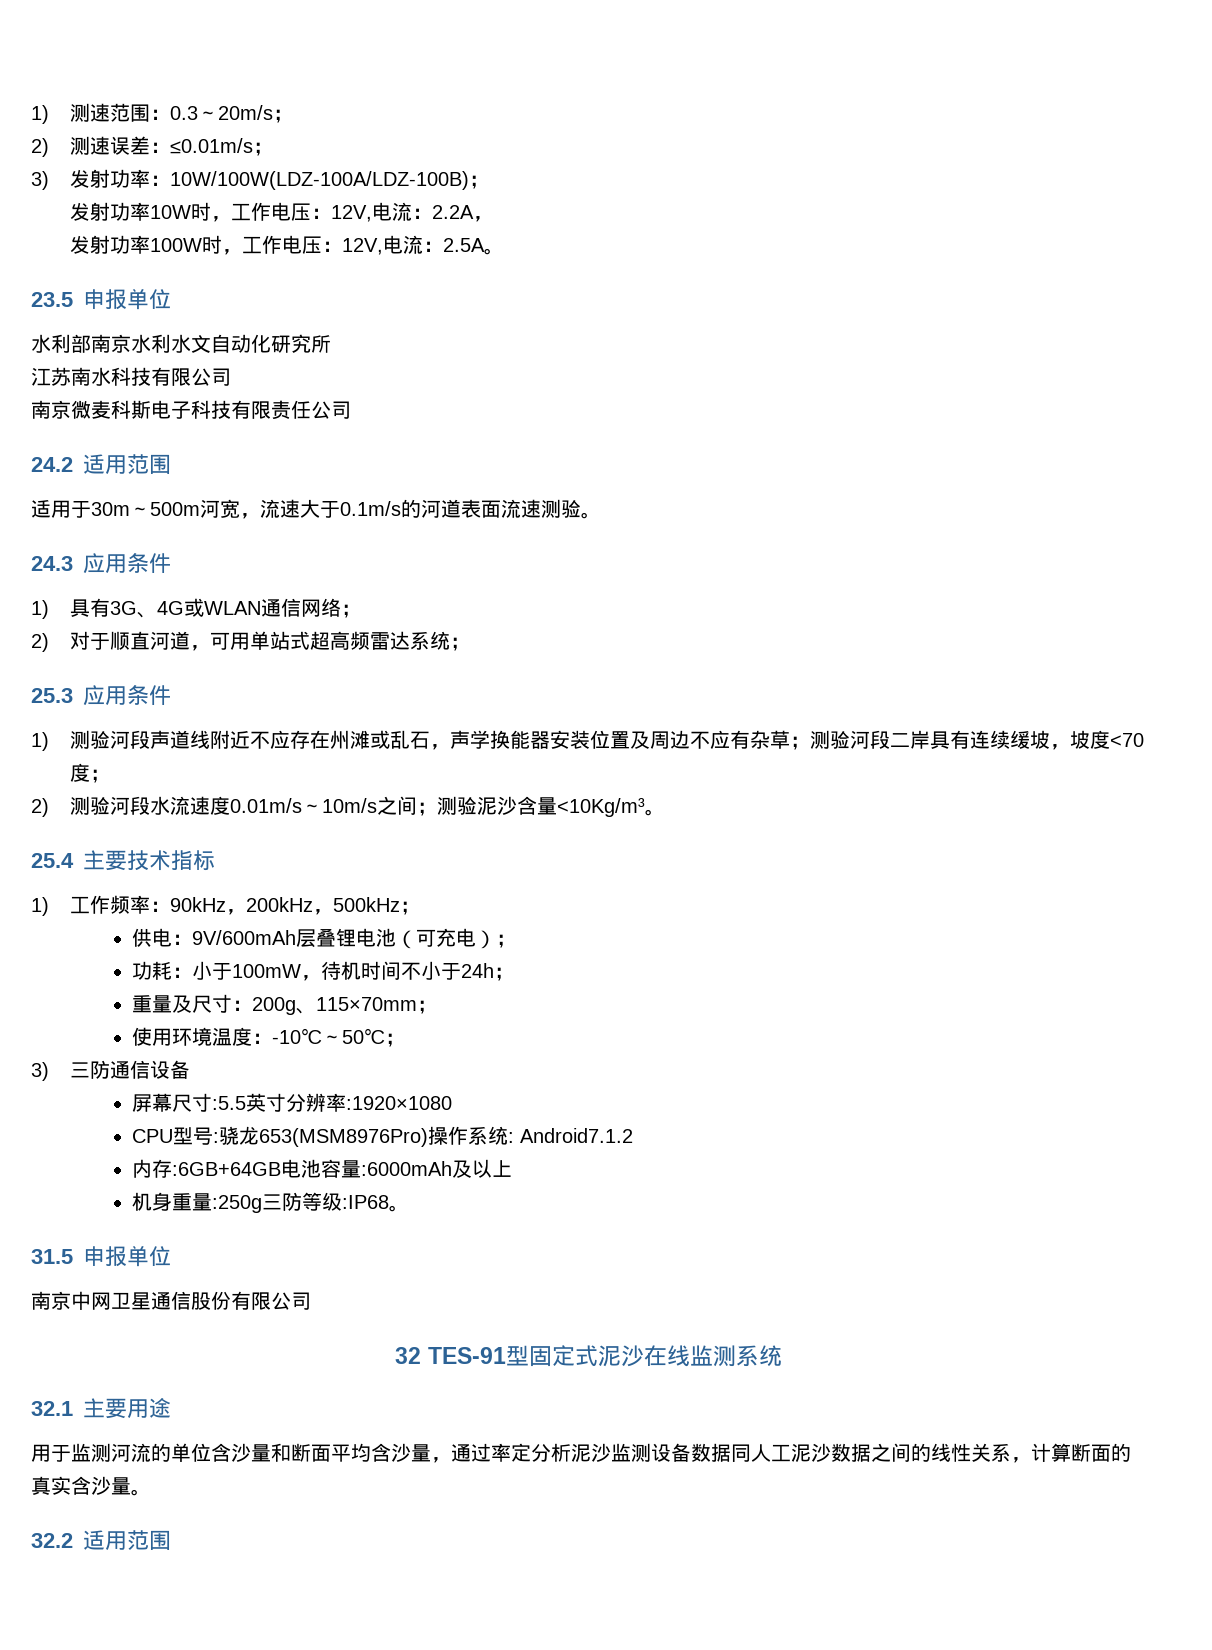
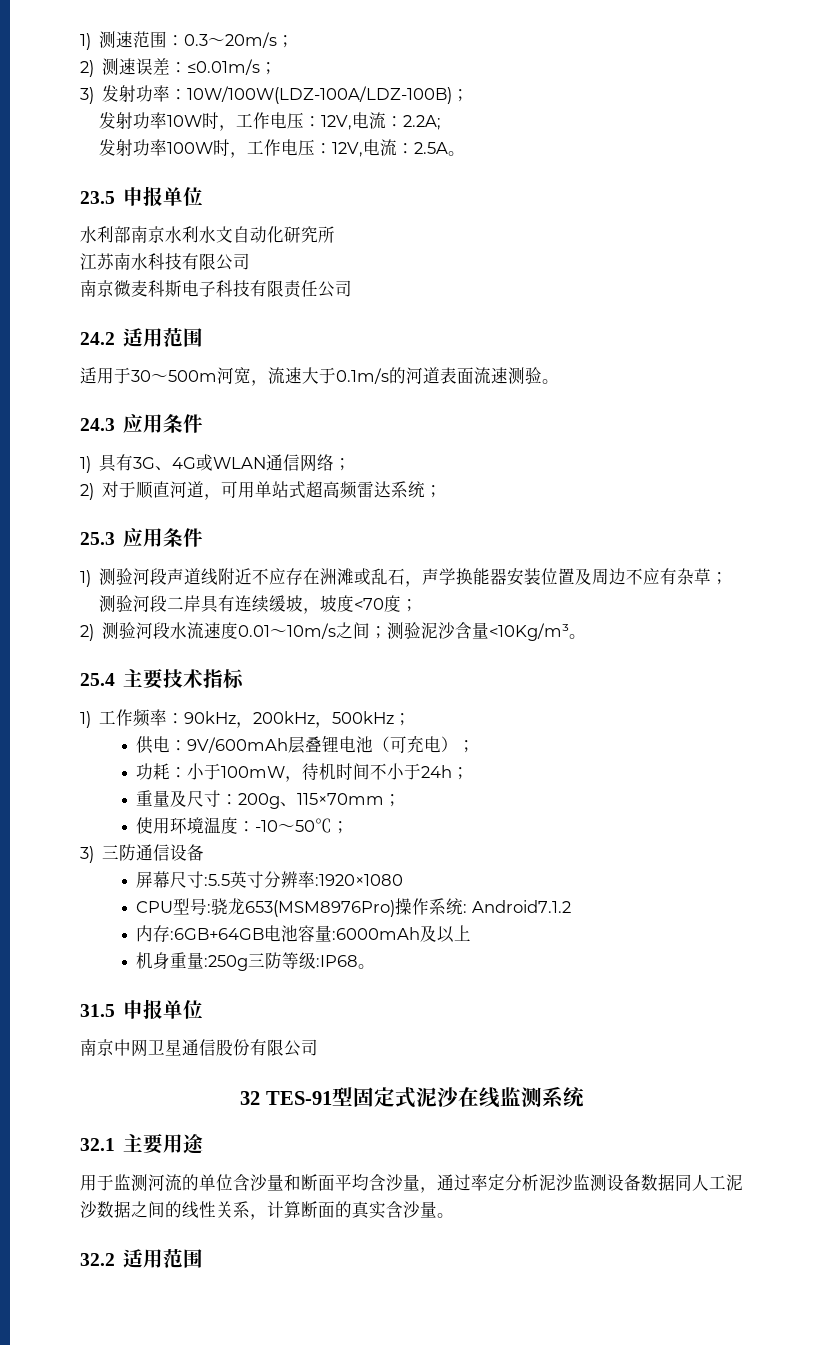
[432,205,494,222] 2.2A， -> [403,115,442,130] 2.2A;
[91,502,130,516] 30m -> [131,370,151,382] 30
[330,730,351,750] 州 -> [320,568,338,585] 洲
[230,798,303,813] 0.01m/s -> [238,625,271,637] 0.01
[271,1028,322,1044] -10℃ -> [255,820,279,832] -10

